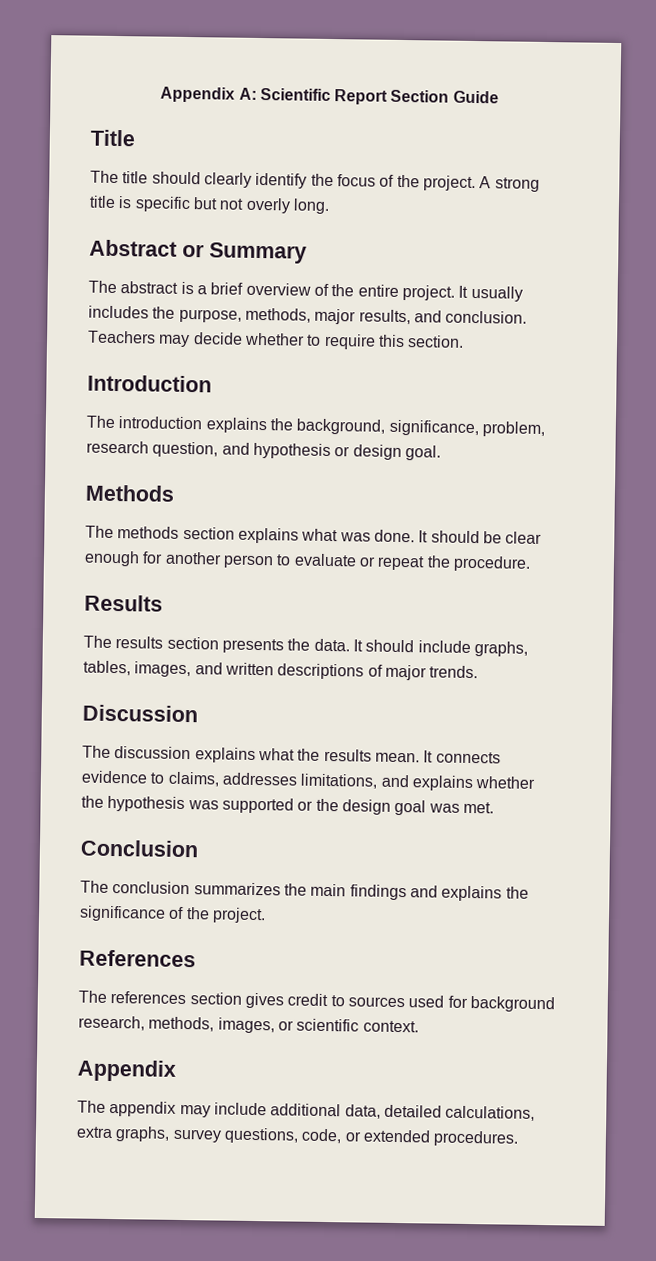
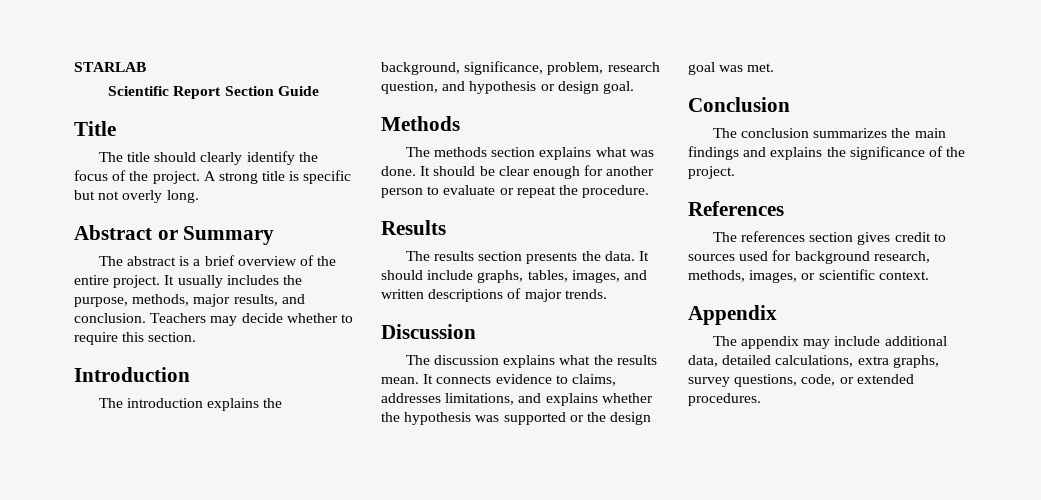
[160,86,257,103] Appendix A: -> [74,62,146,72] STARLAB //

